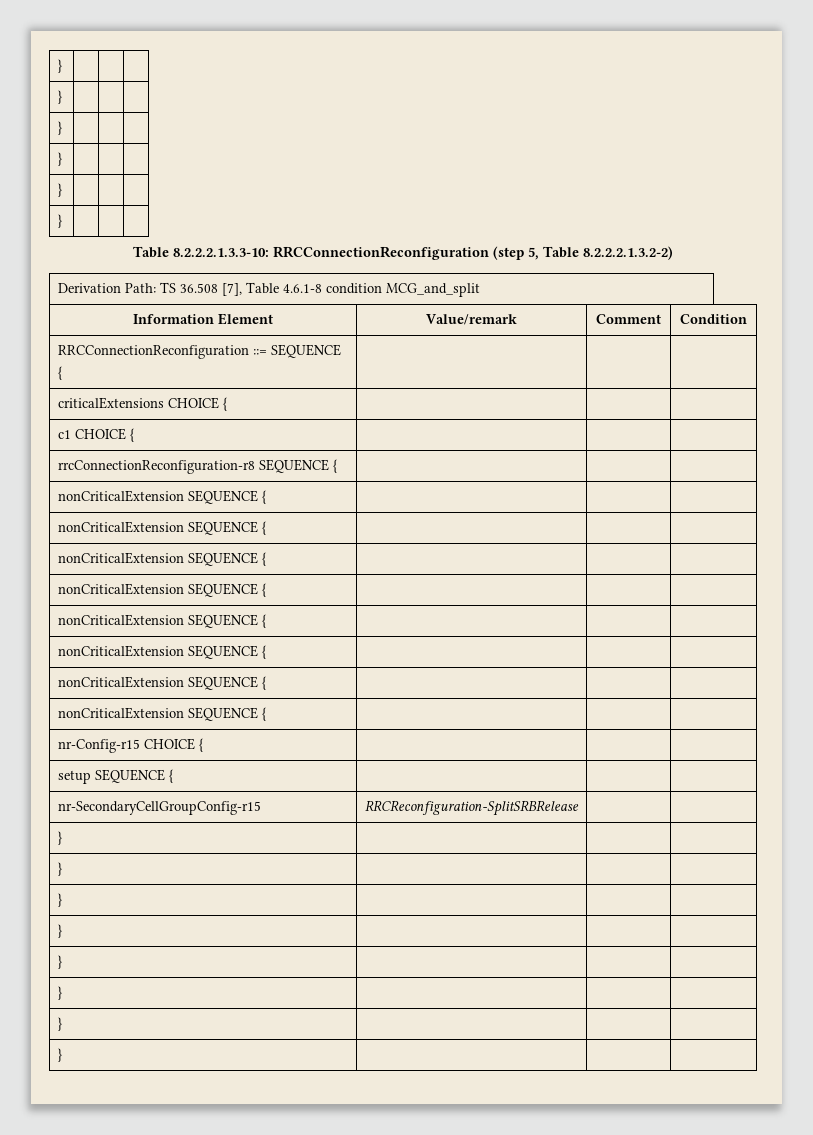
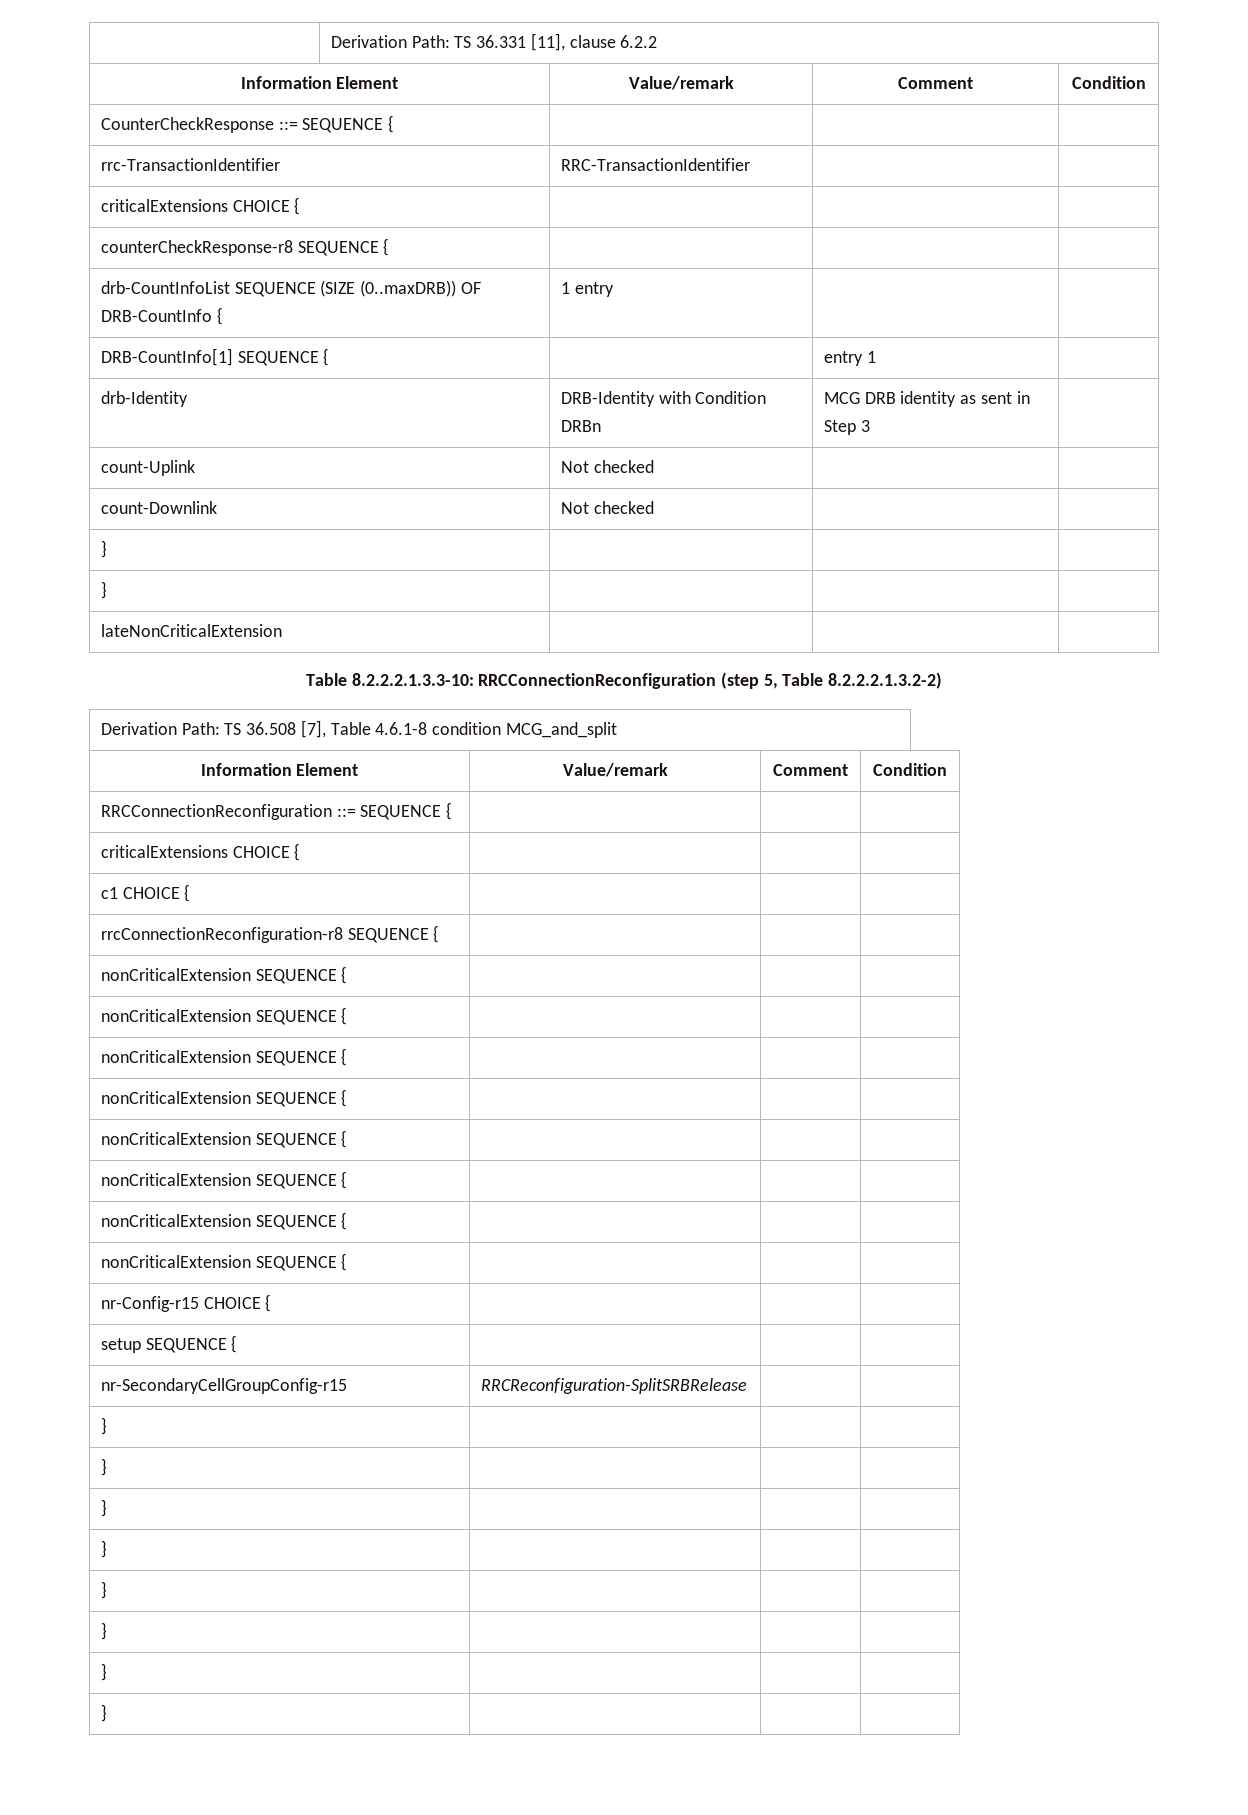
[57,59,62,73] [57,90,62,104] [57,121,62,135] [57,152,62,166] [57,183,62,197] [57,214,62,228] } | | | // } | | | // } | | | // } | | | // } | | | // } -> [331,33,658,51] [240,76,399,89] [628,76,734,90] [897,77,973,89] [1071,76,1146,89] [101,115,395,133] [101,158,281,171] [561,158,751,171] [101,197,301,215] [101,238,390,256] [101,280,481,297] [101,307,223,325] [561,282,614,297] [101,348,330,366] [824,351,876,366] [101,391,189,407] [561,391,767,407] [561,420,602,432] [824,391,1030,407] [824,420,870,435] [101,460,196,476] [561,460,654,473] [101,501,218,514] [561,501,654,514] [101,540,108,558] [101,581,108,599] [101,624,283,637] | Derivation Path: TS 36.331 [11], clause 6.2.2 // Information Element | Value/remark | Comment | Condition // CounterCheckResponse ::= SEQUENCE { | | | // rrc-TransactionIdentifier | RRC-TransactionIdentifier | | // criticalExtensions CHOICE { | | | // counterCheckResponse-r8 SEQUENCE { | | | // drb-CountInfoList SEQUENCE (SIZE (0..maxDRB)) OF DRB-CountInfo { | 1 entry | | // DRB-CountInfo[1] SEQUENCE { | | entry 1 | // drb-Identity | DRB-Identity with Condition DRBn | MCG DRB identity as sent in Step 3 | // count-Uplink | Not checked | | // count-Downlink | Not checked | | // } | | | // } | | | // lateNonCriticalExtension

